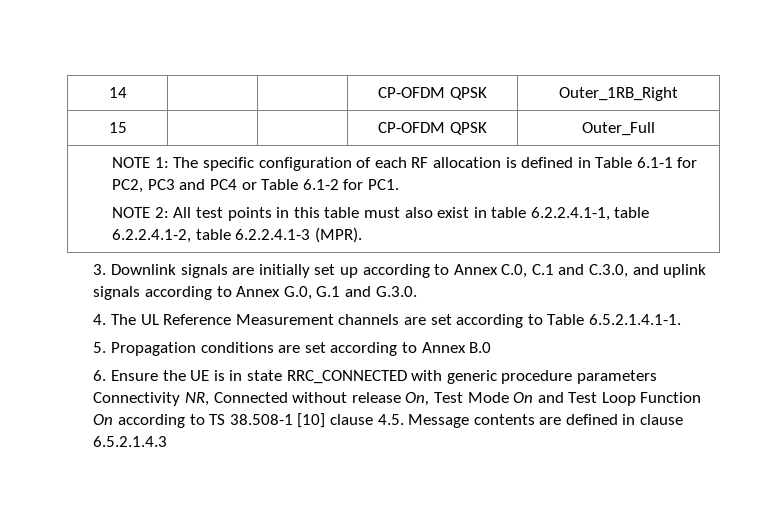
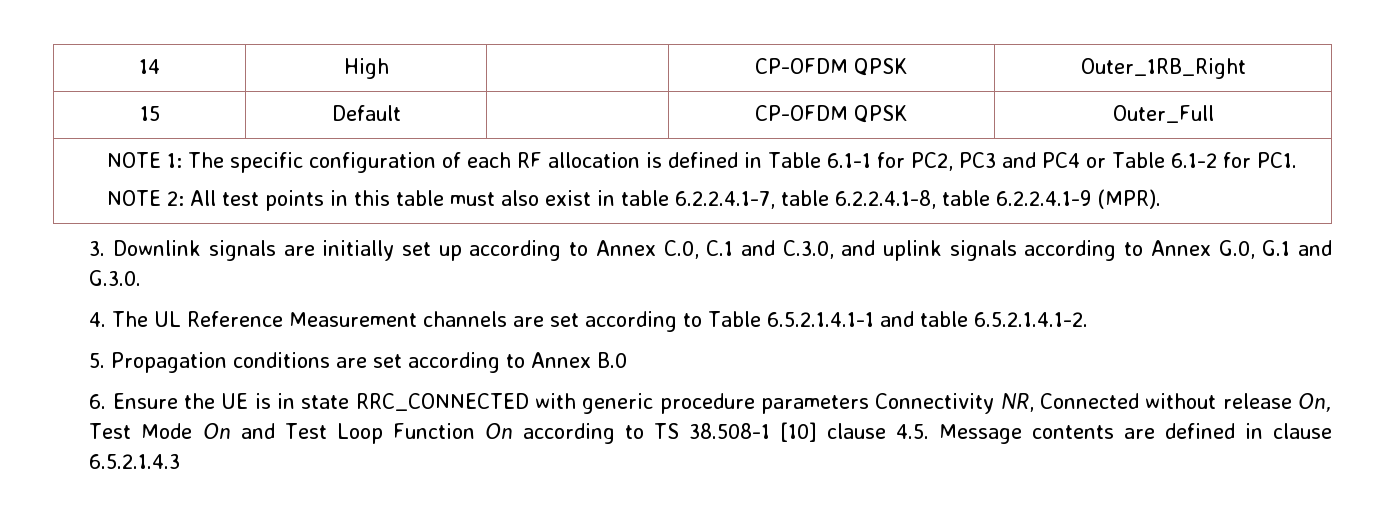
(127, 92) none -> [343,58,389,79] High
(127, 127) none -> [331,105,401,121] Default
[530,207,650,221] [112,229,311,243] 6.2.2.4.1-1, table 6.2.2.4.1-2, table 6.2.2.4.1-3 -> [674,190,1091,209] 6.2.2.4.1-7, table 6.2.2.4.1-8, table 6.2.2.4.1-9
[588,314,681,325] 6.5.2.1.4.1-1. -> [767,311,1089,327] 6.5.2.1.4.1-1 and table 6.5.2.1.4.1-2.

